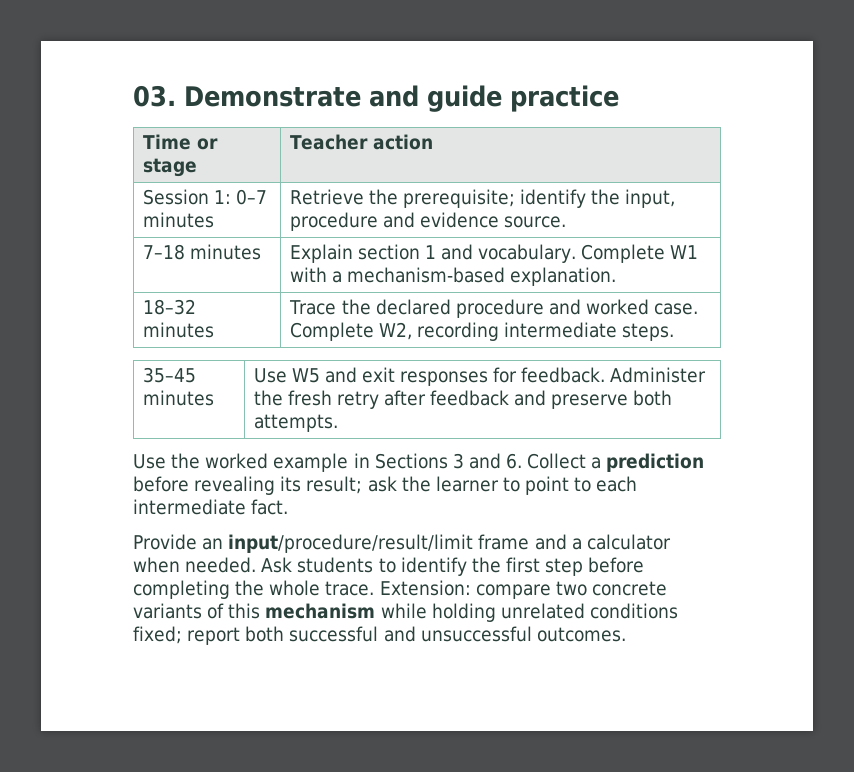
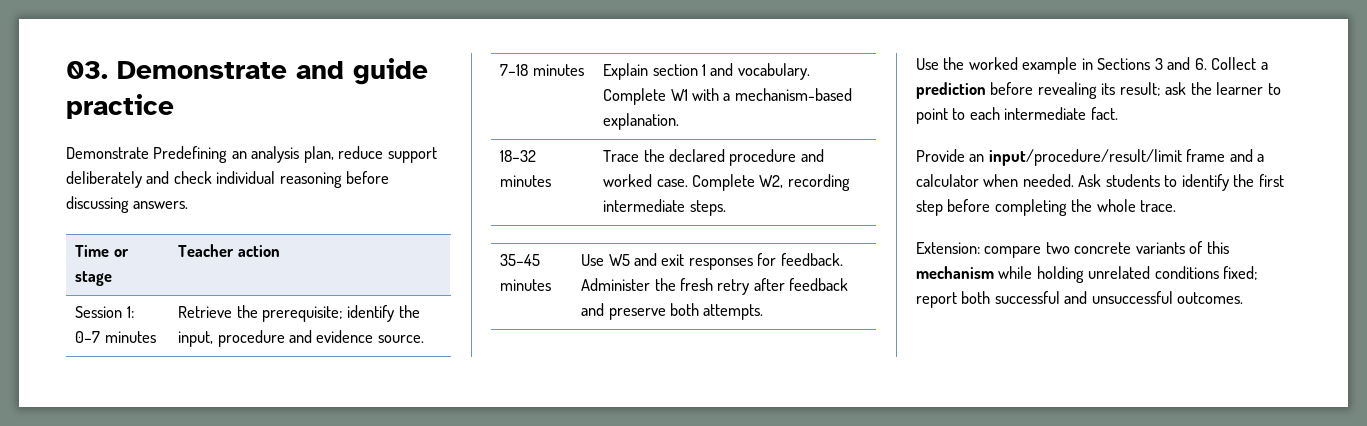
(619, 98) none -> [66,146,437,163] [66,171,390,188] [66,196,189,213] // Demonstrate Predefining an analysis plan, reduce support deliberately and check individual reasoning before discussing answers.
(375, 588) none -> (1177, 206) //

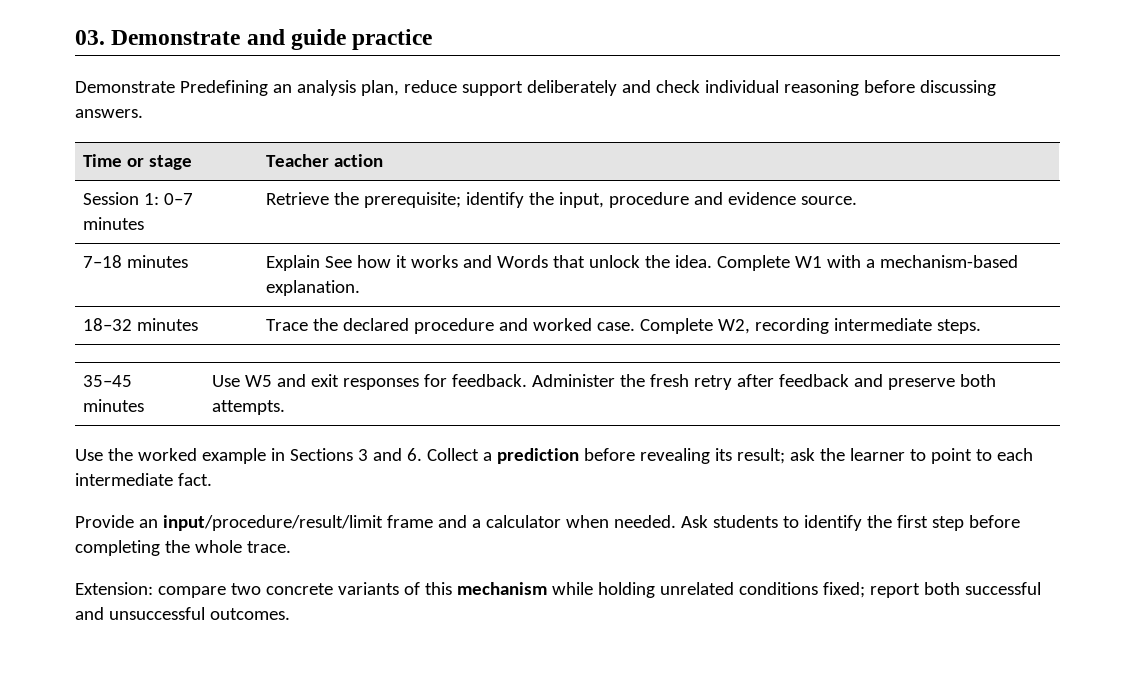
[652,63,810,80] section 1 and vocabulary. -> [324,255,712,268] See how it works and Words that unlock the idea.

